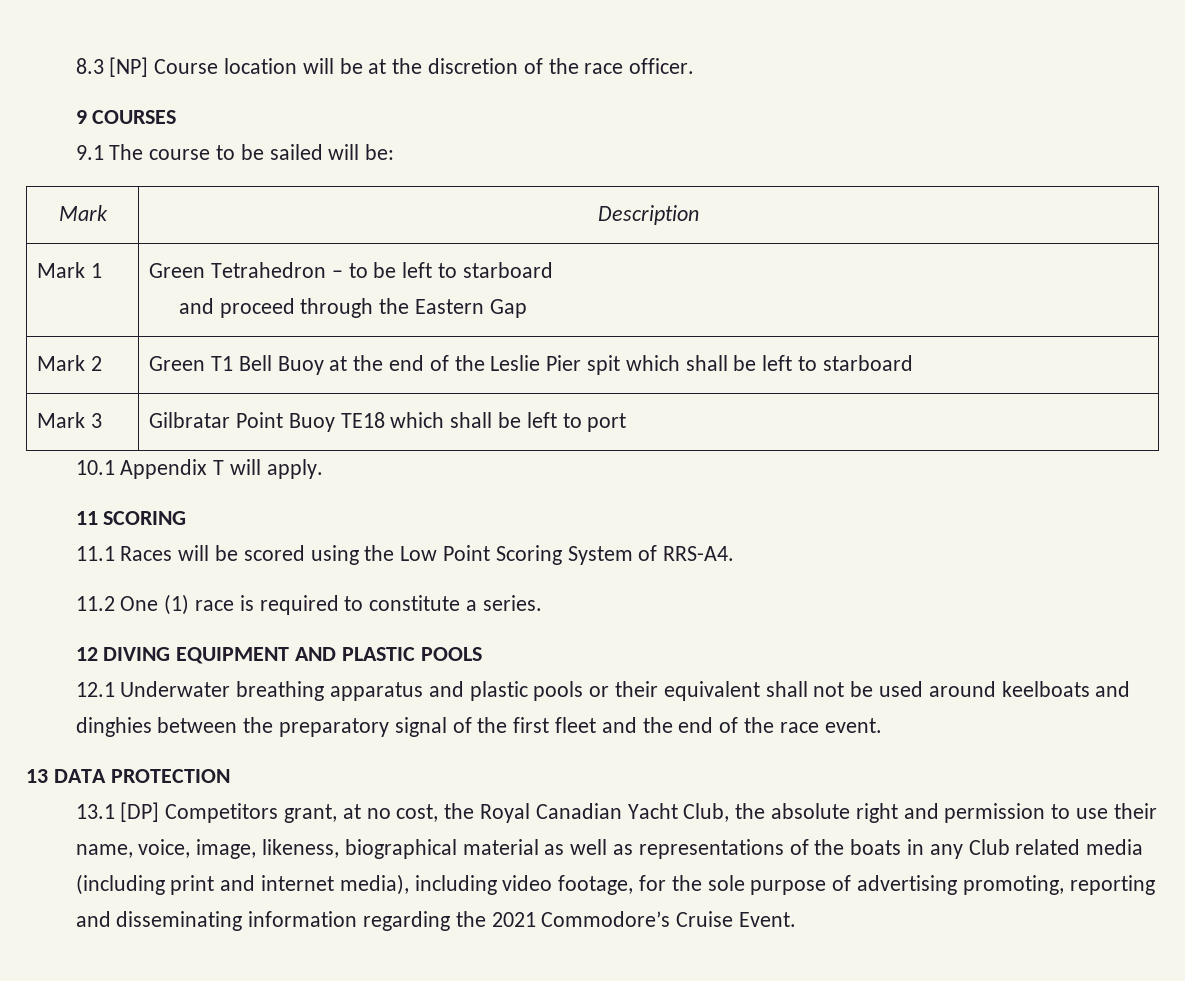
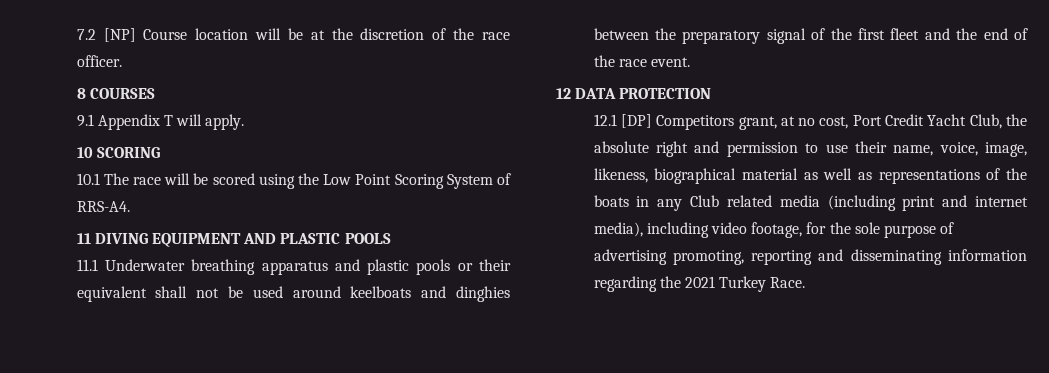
[75,58,104,74] 8.3 -> [76,29,96,40] 7.2
[75,110,87,124] 9 -> [76,88,86,99] 8
[109,144,395,160] [58,205,108,221] [598,205,699,225] [37,262,102,278] [149,262,553,278] [178,298,527,318] [37,355,102,371] [149,355,913,375] [37,412,102,428] [149,412,627,432] [75,460,115,475] The course to be sailed will be: // Mark | Description // Mark 1 | Green Tetrahedron – to be left to starboard // and proceed through the Eastern Gap // Mark 2 | Green T1 Bell Buoy at the end of the Leslie Pier spit which shall be left to starboard // Mark 3 | Gilbratar Point Buoy TE18 which shall be left to port // 10.1 -> (94, 120) none
[75,511,98,525] 11 -> [76,147,93,158] 10
[75,546,173,561] 11.1 Races -> [76,173,162,185] 10.1 The race
[75,594,542,615] [75,647,98,661] 11.2 One (1) race is required to constitute a series. // 12 -> [76,233,91,244] 11
[75,682,115,697] 12.1 -> [76,259,98,271] 11.1
[26,769,48,783] 13 -> [556,88,571,99] 12
[75,804,115,819] 13.1 -> [593,114,617,126] 12.1
[444,803,622,823] the Royal Canadian -> [852,114,925,126] Port Credit
[541,911,796,927] Commodore’s Cruise Event. -> [719,276,806,292] Turkey Race.

